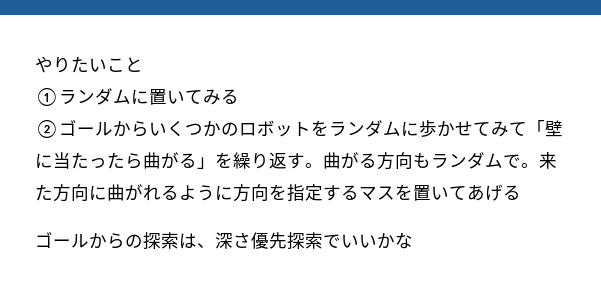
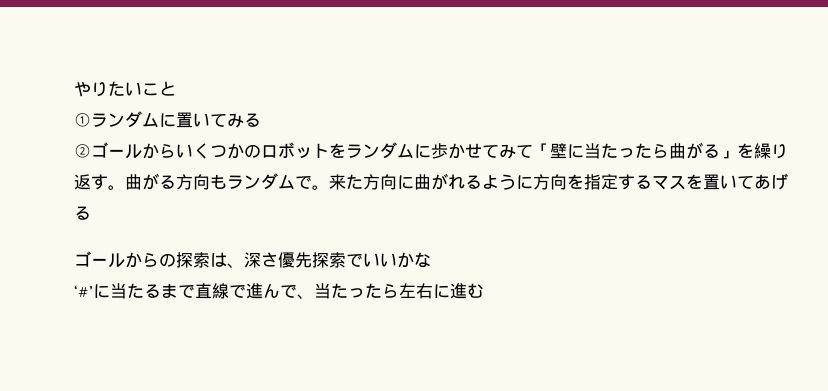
(413, 240) none -> [74,283,484,299] // ‘#’に当たるまで直線で進んで、当たったら左右に進む

